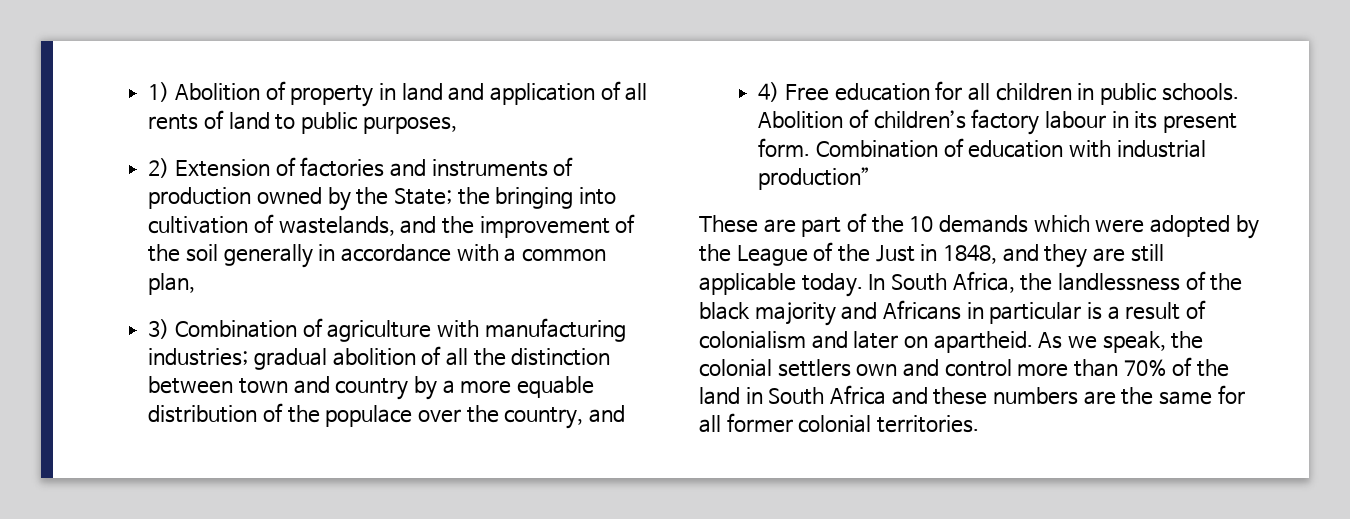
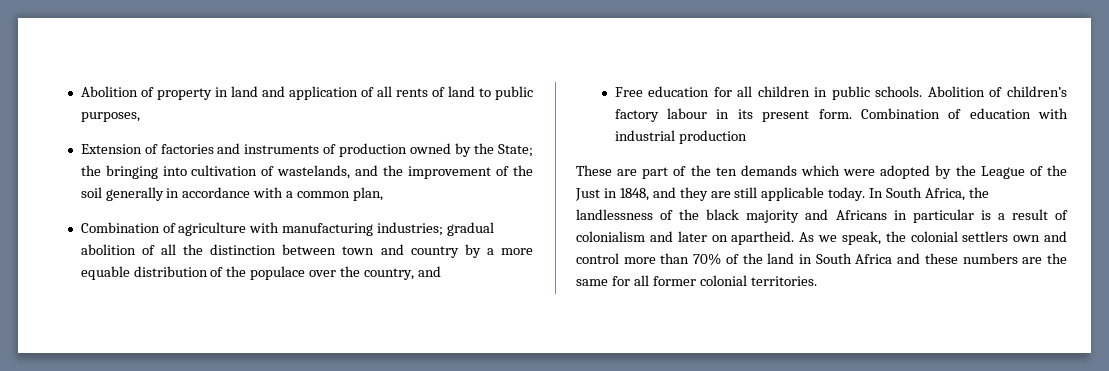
[148,82,170,102] 1) -> (80, 91) none
[148,158,170,178] 2) -> (140, 117) none
[148,319,170,339] 3) -> (384, 194) none
[758,82,780,102] 4) -> (441, 271) none
[758,167,871,190] production” -> [678,130,747,144] production
[909,216,934,232] 10 -> [715,167,737,176] ten

